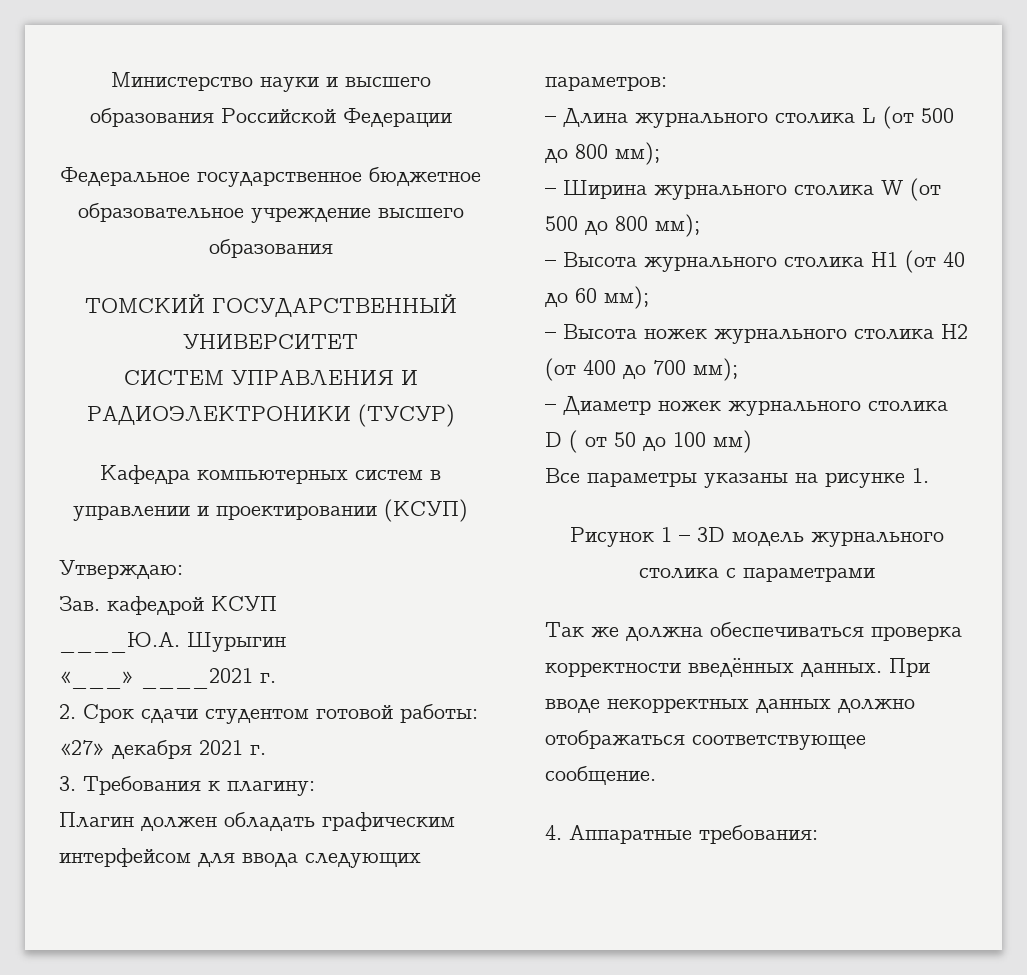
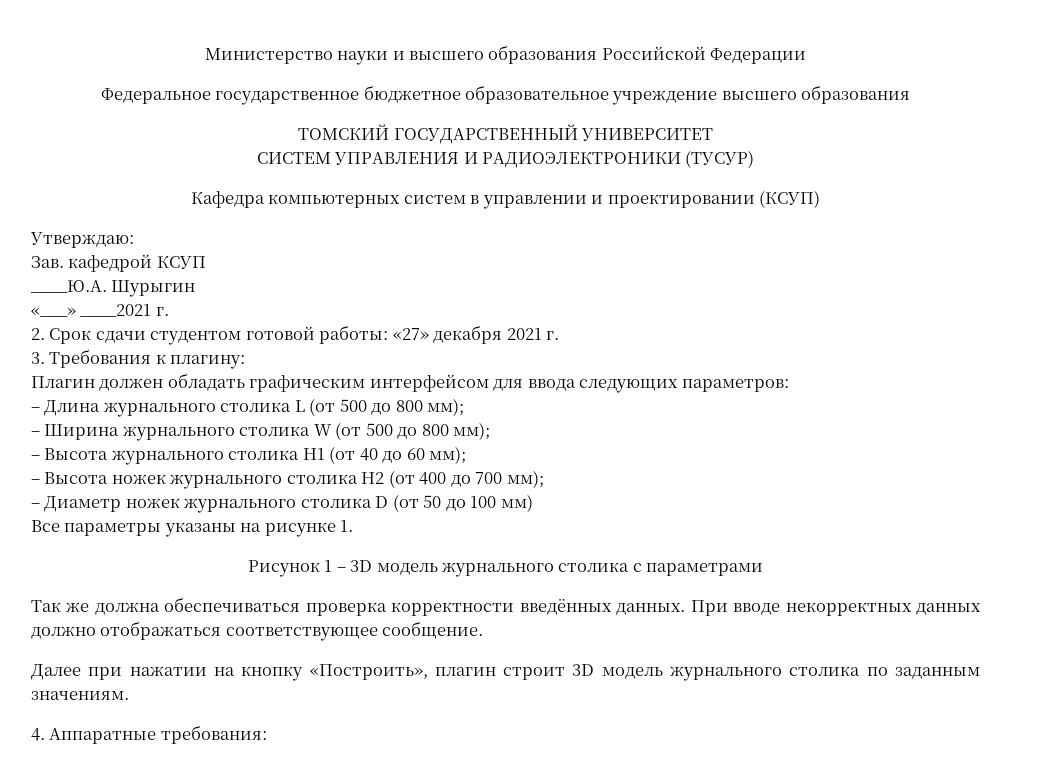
[569,430,607,453] ( от -> [392,494,419,512] (от
(656, 775) none -> [31,664,980,681] [31,691,129,700] // Далее при нажатии на кнопку «Построить», плагин строит 3D модель журнального столика по заданным значениям.

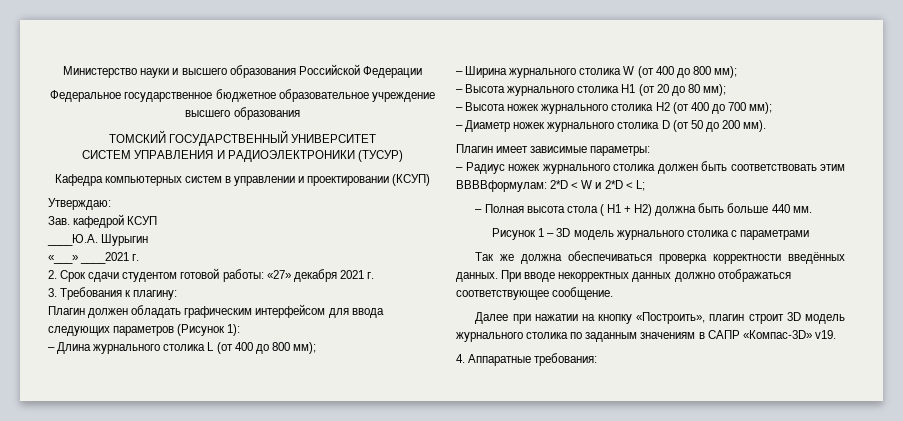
[681,379,789,392] параметров: -> [113,324,241,336] параметров (Рисунок 1):
[339,399,367,412] 500 -> [234,342,253,351] 400
[365,423,393,436] 500 -> [655,66,674,75] 400
[359,448,425,463] 40 до 60 -> [656,84,700,96] 20 до 80
[470,494,533,512] [31,520,354,537] 100 мм) // Все параметры указаны на рисунке 1. -> [721,120,767,132] [456,144,651,156] [456,161,845,174] [456,180,645,192] [475,203,812,216] 200 мм). // Плагин имеет зависимые параметры: // – Радиус ножек журнального столика должен быть соответствовать этим ВВВВформулам: 2*D < W и 2*D < L; // – Полная высота стола ( H1 + H2) должна быть больше 440 мм.
[31,691,129,700] значениям. -> [640,330,836,339] значениям в САПР «Компас-3D» v19.

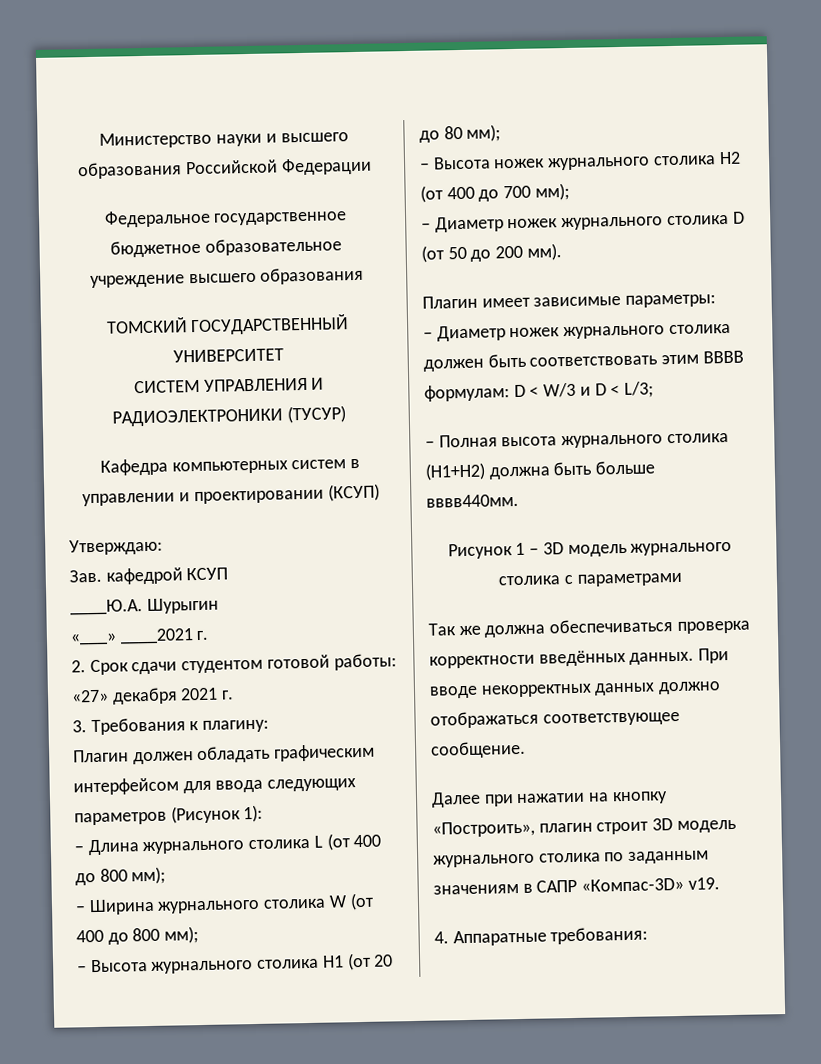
[465,162,505,174] Радиус -> [436,325,506,342] Диаметр
[456,180,645,192] [475,204,653,216] ВВВВформулам: 2*D < W и 2*D < L; // – Полная высота стола ( H1 + H2) -> [702,350,744,364] [424,381,655,402] [425,432,729,449] [425,462,486,481] ВВВВ формулам: D < W/3 и D < L/3; // – Полная высота журнального столика (H1+H2)
[771,204,812,213] 440 мм. -> [426,493,519,508] вввв440мм.

